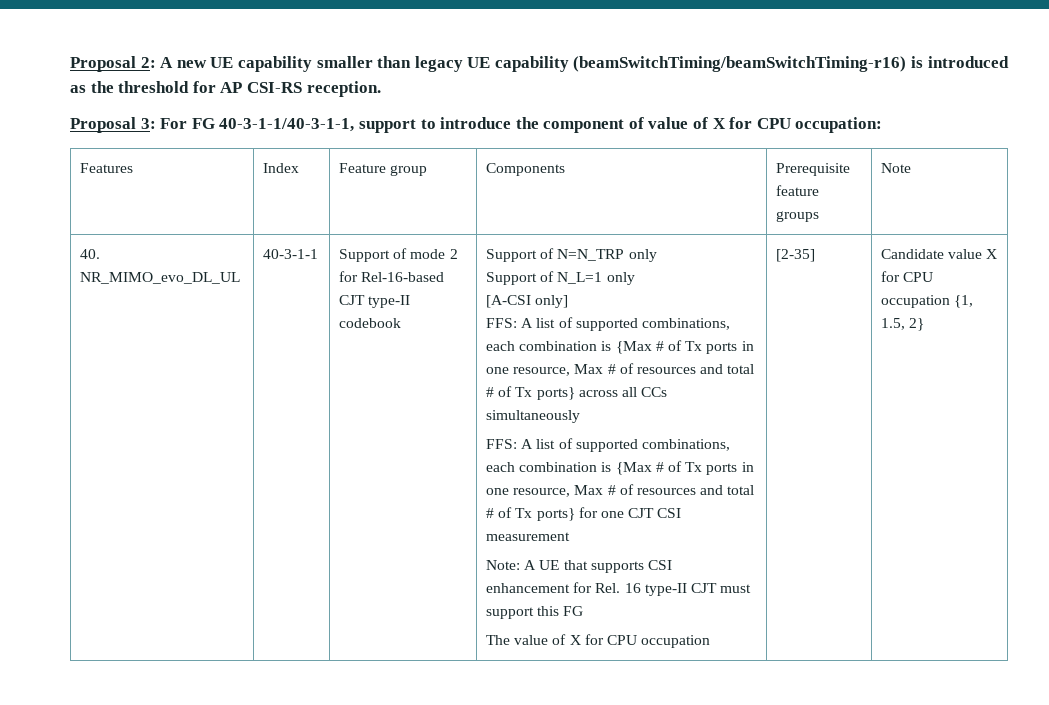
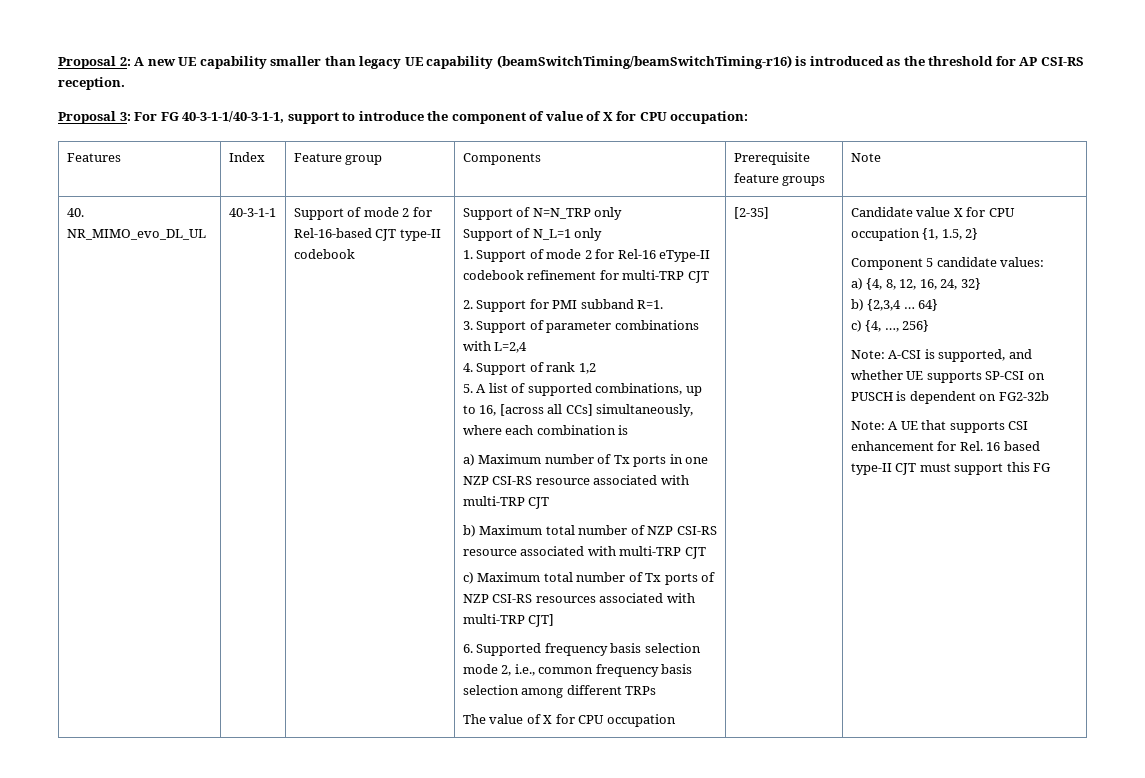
[486,295,569,308] [486,317,730,331] [486,340,754,354] [486,363,755,376] [486,386,668,400] [486,410,581,423] [486,438,730,452] [486,461,754,475] [486,484,755,497] [486,507,682,521] [486,532,571,541] [486,560,672,573] [486,582,752,596] [486,606,584,619] [A-CSI only] // FFS: A list of supported combinations, each combination is {Max # of Tx ports in one resource, Max # of resources and total # of Tx ports} across all CCs simultaneously // FFS: A list of supported combinations, each combination is {Max # of Tx ports in one resource, Max # of resources and total # of Tx ports} for one CJT CSI measurement // Note: A UE that supports CSI enhancement for Rel. 16 type-II CJT must support this FG -> [462,249,711,262] [462,270,709,283] [462,299,664,312] [462,320,699,333] [462,341,528,353] [462,362,596,375] [462,383,702,396] [462,404,694,417] [462,425,629,435] [462,454,709,467] [462,475,689,485] [462,496,550,509] [462,525,717,537] [462,546,706,559] [462,572,716,585] [462,593,695,603] [462,614,555,627] [462,643,701,656] [462,664,693,677] [462,685,657,698] 1. Support of mode 2 for Rel-16 eType-II codebook refinement for multi-TRP CJT // 2. Support for PMI subband R=1. // 3. Support of parameter combinations with L=2,4 // 4. Support of rank 1,2 // 5. A list of supported combinations, up to 16, [across all CCs] simultaneously, where each combination is // a) Maximum number of Tx ports in one NZP CSI-RS resource associated with multi-TRP CJT // b) Maximum total number of NZP CSI-RS resource associated with multi-TRP CJT // c) Maximum total number of Tx ports of NZP CSI-RS resources associated with multi-TRP CJT] // 6. Supported frequency basis selection mode 2, i.e., common frequency basis selection among different TRPs
(925, 324) none -> [850,257,1045,270] [850,278,981,290] [850,299,939,311] [850,320,930,332] [850,349,1032,362] [850,370,1045,383] [850,391,1049,404] [850,420,1029,433] [850,441,1040,451] [850,462,1052,475] // Component 5 candidate values: // a) {4, 8, 12, 16, 24, 32} // b) {2,3,4 … 64} // c) {4, …, 256} // Note: A-CSI is supported, and whether UE supports SP-CSI on PUSCH is dependent on FG2-32b // Note: A UE that supports CSI enhancement for Rel. 16 based type-II CJT must support this FG

